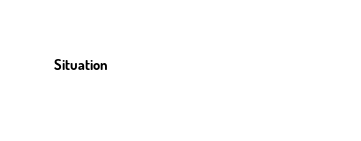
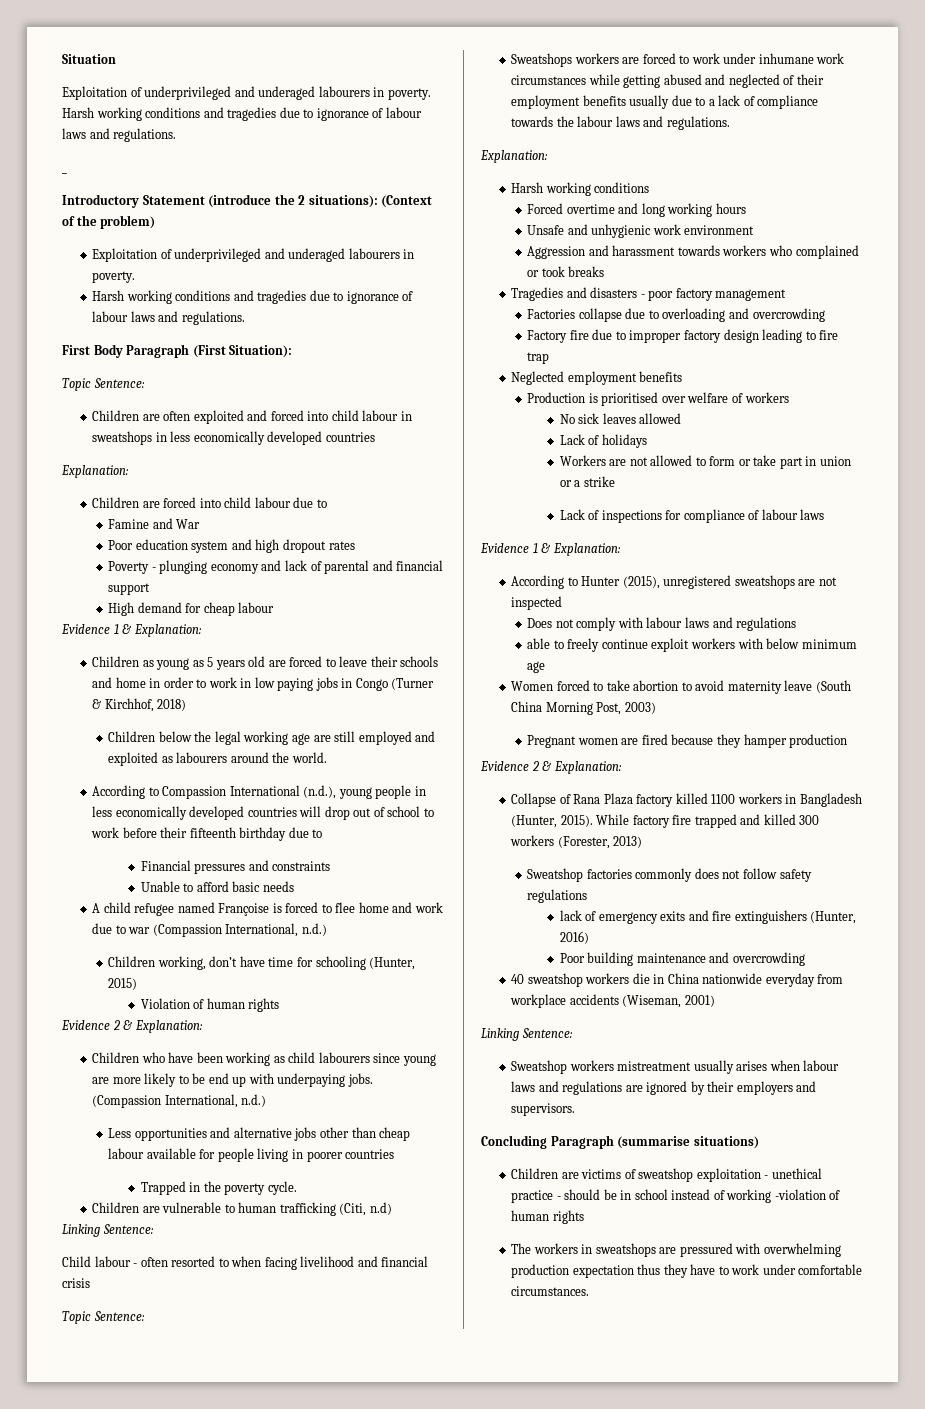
(108, 64) none -> [62,86,431,100] [62,107,422,121] [62,128,177,142] [62,172,67,174] [62,194,433,208] [62,215,156,229] [92,248,415,262] [92,271,136,283] [92,290,414,304] [92,311,245,325] [62,344,293,358] [62,378,145,391] [92,410,412,424] [92,431,375,445] [61,465,129,478] [92,497,327,508] [108,518,201,529] [108,539,355,553] [108,560,444,574] [108,583,151,595] [108,602,275,616] [61,624,202,637] [92,656,439,670] [92,677,435,691] [92,698,187,712] [108,731,436,745] [108,752,327,766] [92,785,426,799] [92,806,434,820] [91,827,323,841] [140,860,331,874] [140,881,294,892] [92,902,443,916] [92,923,327,937] [108,956,416,970] [108,978,138,990] [140,998,280,1012] [61,1020,203,1033] [92,1052,436,1066] [92,1073,373,1087] [92,1094,267,1108] [108,1127,411,1141] [108,1148,395,1162] [140,1181,297,1195] [92,1202,392,1216] [62,1224,154,1237] [62,1256,429,1270] [62,1278,90,1288] [62,1311,145,1324] [511,53,845,67] [511,74,824,88] [511,95,819,109] [511,116,730,130] [480,150,548,163] [511,182,650,196] [527,203,746,217] [527,224,755,238] [527,245,859,259] [527,266,605,277] [511,287,787,301] [527,308,825,322] [527,329,839,343] [527,352,550,364] [511,371,683,385] [527,392,789,406] [559,413,682,424] [559,434,647,448] [559,455,851,469] [559,476,615,487] [559,509,825,523] [480,543,621,556] [511,575,837,589] [511,596,563,610] [527,617,797,631] [527,638,857,652] [527,661,546,673] [511,680,851,694] [511,701,656,715] [527,734,848,748] [480,761,622,774] [511,793,862,807] [511,814,820,828] [510,835,643,849] [527,868,812,882] [527,889,588,903] [559,910,857,924] [559,931,589,944] [559,952,805,966] [511,973,844,987] [510,994,715,1008] [481,1028,573,1041] [511,1060,840,1074] [511,1081,817,1095] [511,1103,576,1116] [481,1135,759,1149] [511,1168,822,1182] [511,1189,841,1203] [511,1210,584,1224] [511,1243,841,1257] [511,1264,863,1278] [511,1286,590,1296] // Exploitation of underprivileged and underaged labourers in poverty. Harsh working conditions and tragedies due to ignorance of labour laws and regulations. // _ // Introductory Statement (introduce the 2 situations): (Context of the problem) // Exploitation of underprivileged and underaged labourers in poverty. // Harsh working conditions and tragedies due to ignorance of labour laws and regulations. // First Body Paragraph (First Situation): // Topic Sentence: // Children are often exploited and forced into child labour in sweatshops in less economically developed countries // Explanation: // Children are forced into child labour due to // Famine and War // Poor education system and high dropout rates // Poverty - plunging economy and lack of parental and financial support // High demand for cheap labour // Evidence 1 & Explanation: // Children as young as 5 years old are forced to leave their schools and home in order to work in low paying jobs in Congo (Turner & Kirchhof, 2018) // Children below the legal working age are still employed and exploited as labourers around the world. // According to Compassion International (n.d.), young people in less economically developed countries will drop out of school to work before their fifteenth birthday due to // Financial pressures and constraints // Unable to afford basic needs // A child refugee named Françoise is forced to flee home and work due to war (Compassion International, n.d.) // Children working, don’t have time for schooling (Hunter, 2015) // Violation of human rights // Evidence 2 & Explanation: // Children who have been working as child labourers since young are more likely to be end up with underpaying jobs. (Compassion International, n.d.) // Less opportunities and alternative jobs other than cheap labour available for people living in poorer countries // Trapped in the poverty cycle. // Children are vulnerable to human trafficking (Citi, n.d) // Linking Sentence: // Child labour - often resorted to when facing livelihood and financial crisis // Topic Sentence: // Sweatshops workers are forced to work under inhumane work circumstances while getting abused and neglected of their employment benefits usually due to a lack of compliance towards the labour laws and regulations. // Explanation: // Harsh working conditions // Forced overtime and long working hours // Unsafe and unhygienic work environment // Aggression and harassment towards workers who complained or took breaks // Tragedies and disasters - poor factory management // Factories collapse due to overloading and overcrowding // Factory fire due to improper factory design leading to fire trap // Neglected employment benefits // Production is prioritised over welfare of workers // No sick leaves allowed // Lack of holidays // Workers are not allowed to form or take part in union or a strike // Lack of inspections for compliance of labour laws // Evidence 1 & Explanation: // According to Hunter (2015), unregistered sweatshops are not inspected // Does not comply with labour laws and regulations // able to freely continue exploit workers with below minimum age // Women forced to take abortion to avoid maternity leave (South China Morning Post, 2003) // Pregnant women are fired because they hamper production // Evidence 2 & Explanation: // Collapse of Rana Plaza factory killed 1100 workers in Bangladesh (Hunter, 2015). While factory fire trapped and killed 300 workers (Forester, 2013) // Sweatshop factories commonly does not follow safety regulations // lack of emergency exits and fire extinguishers (Hunter, 2016) // Poor building maintenance and overcrowding // 40 sweatshop workers die in China nationwide everyday from workplace accidents (Wiseman, 2001) // Linking Sentence: // Sweatshop workers mistreatment usually arises when labour laws and regulations are ignored by their employers and supervisors. // Concluding Paragraph (summarise situations) // Children are victims of sweatshop exploitation - unethical practice - should be in school instead of working -violation of human rights // The workers in sweatshops are pressured with overwhelming production expectation thus they have to work under comfortable circumstances.

